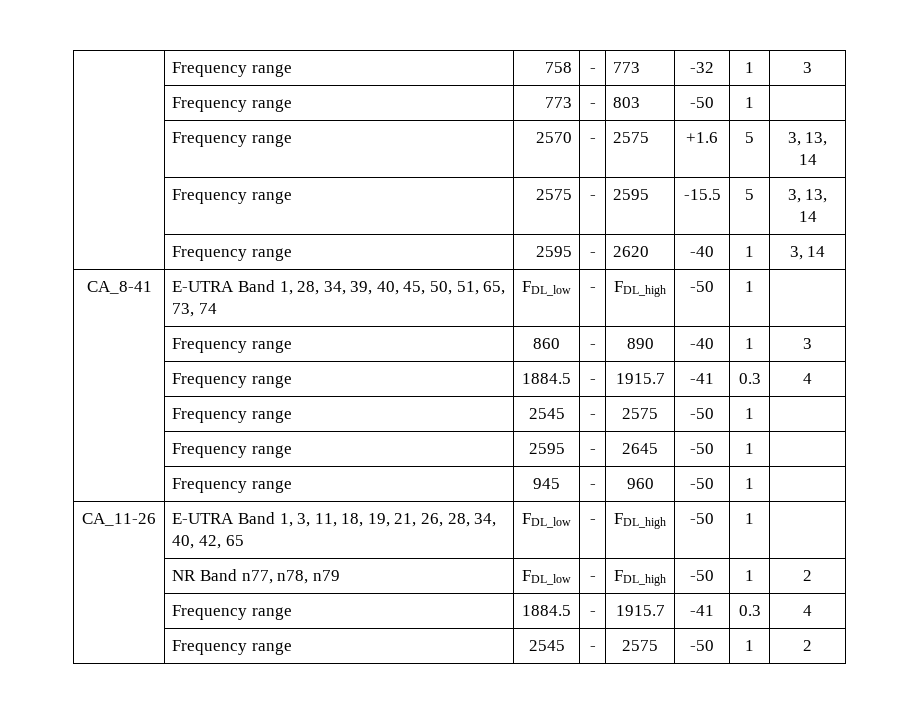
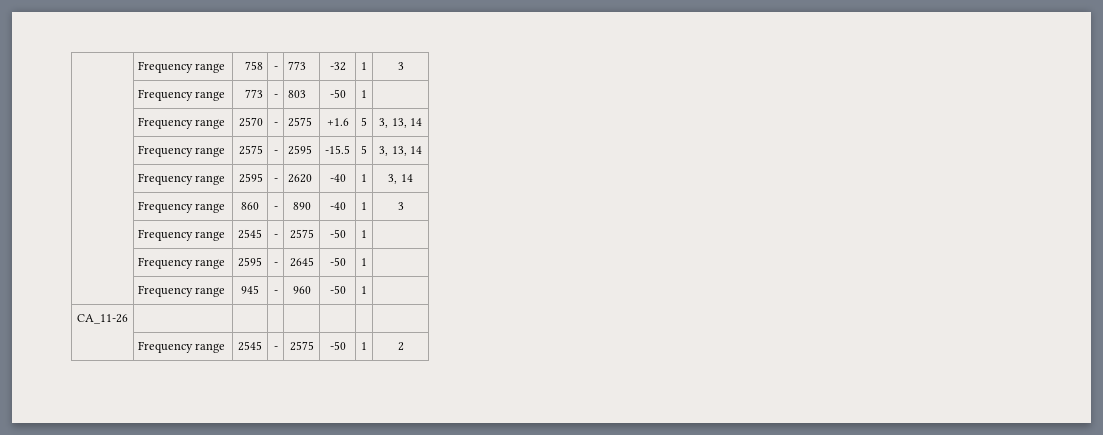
[86,281,152,294] [172,280,506,295] [172,303,217,317] [522,281,571,296] [589,287,596,292] [614,281,666,297] [690,281,714,292] [745,281,754,292] // CA_8-41 | E-UTRA Band 1, 28, 34, 39, 40, 45, 50, 51, 65, 73, 74 | FDL_low | - | FDL_high | -50 | 1 | -> (413, 178) none
[172,373,292,388] [522,373,571,384] [589,379,596,384] [615,373,665,384] [690,373,714,384] [738,373,761,384] [803,373,812,384] // | Frequency range | 1884.5 | - | 1915.7 | -41 | 0.3 | 4 -> (404, 206) none
[172,512,497,527] [172,535,244,549] [522,513,571,528] [589,519,596,524] [614,513,666,529] [690,513,714,524] [745,513,754,524] [172,569,340,584] [522,570,571,585] [589,576,596,581] [614,570,666,586] [690,570,714,581] [745,570,754,581] [803,570,812,581] [172,605,292,620] [522,605,571,616] [589,611,596,616] [615,605,665,616] [690,605,714,616] [738,605,761,616] [803,605,812,616] E-UTRA Band 1, 3, 11, 18, 19, 21, 26, 28, 34, 40, 42, 65 | FDL_low | - | FDL_high | -50 | 1 | // | NR Band n77, n78, n79 | FDL_low | - | FDL_high | -50 | 1 | 2 // | Frequency range | 1884.5 | - | 1915.7 | -41 | 0.3 | 4 -> (128, 319) | | | | | |

